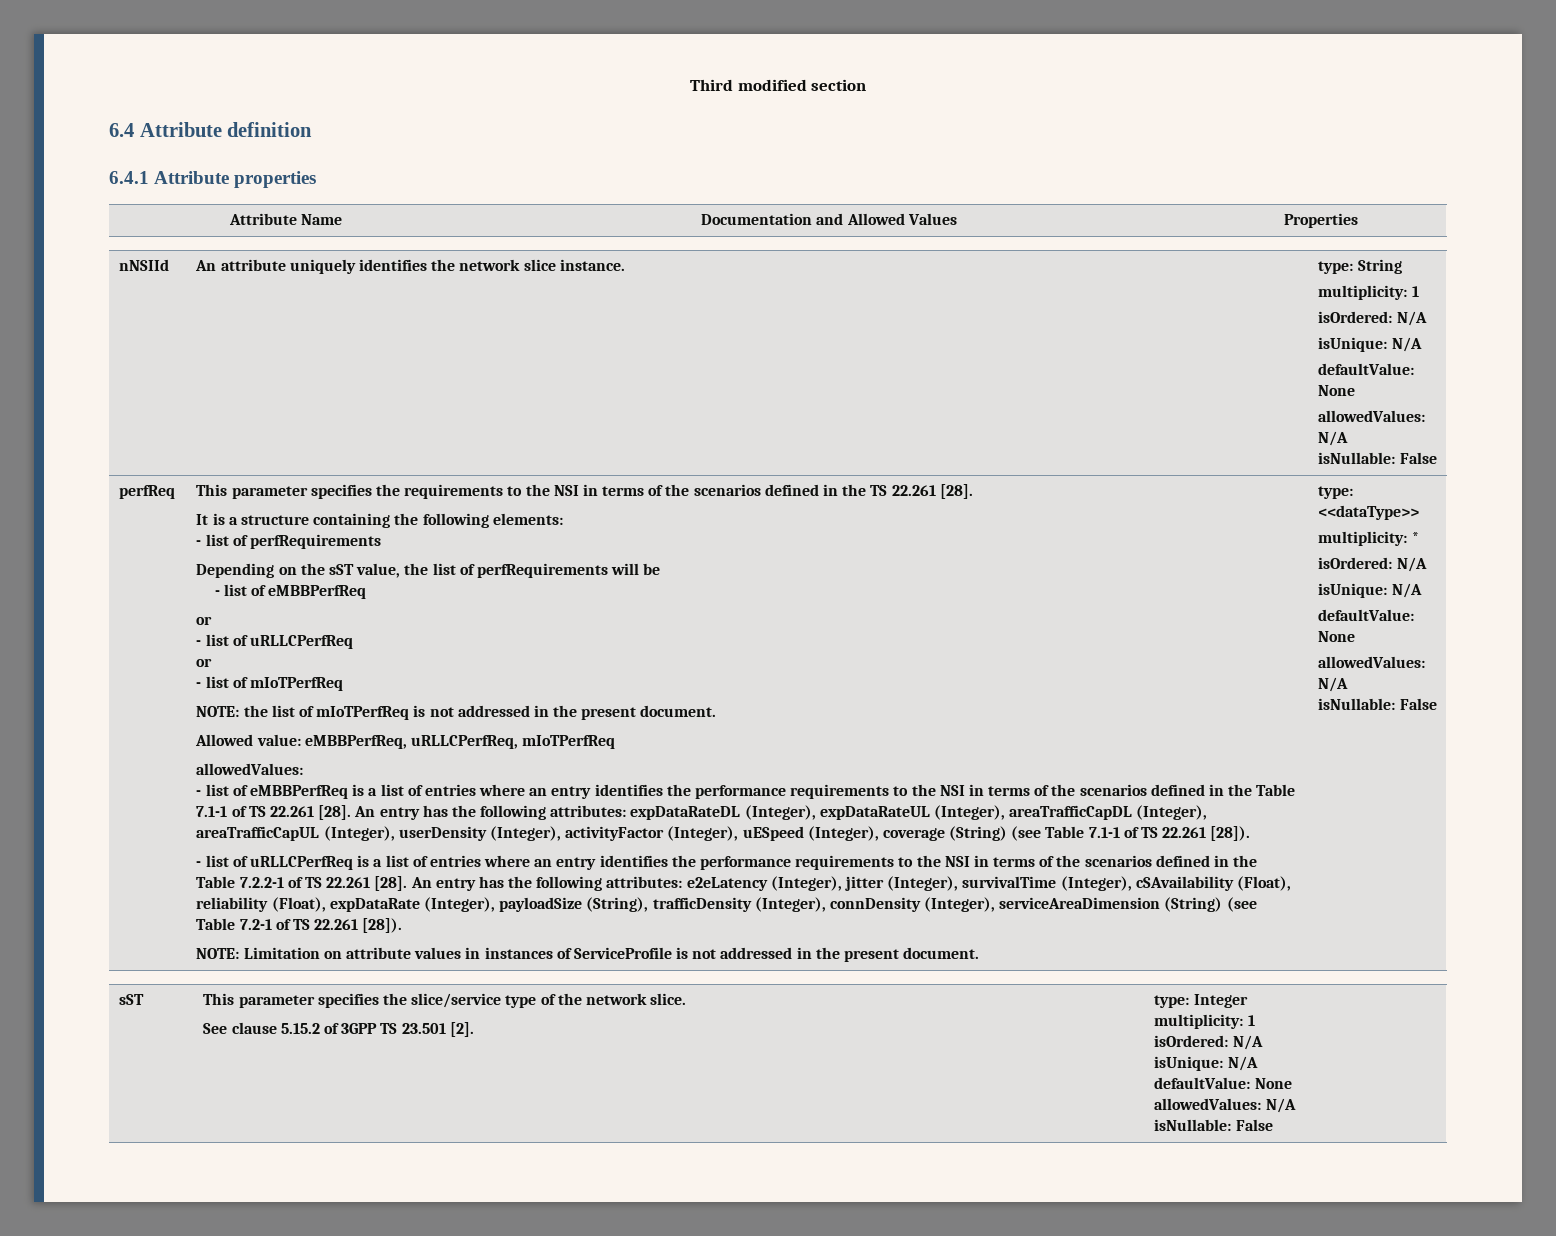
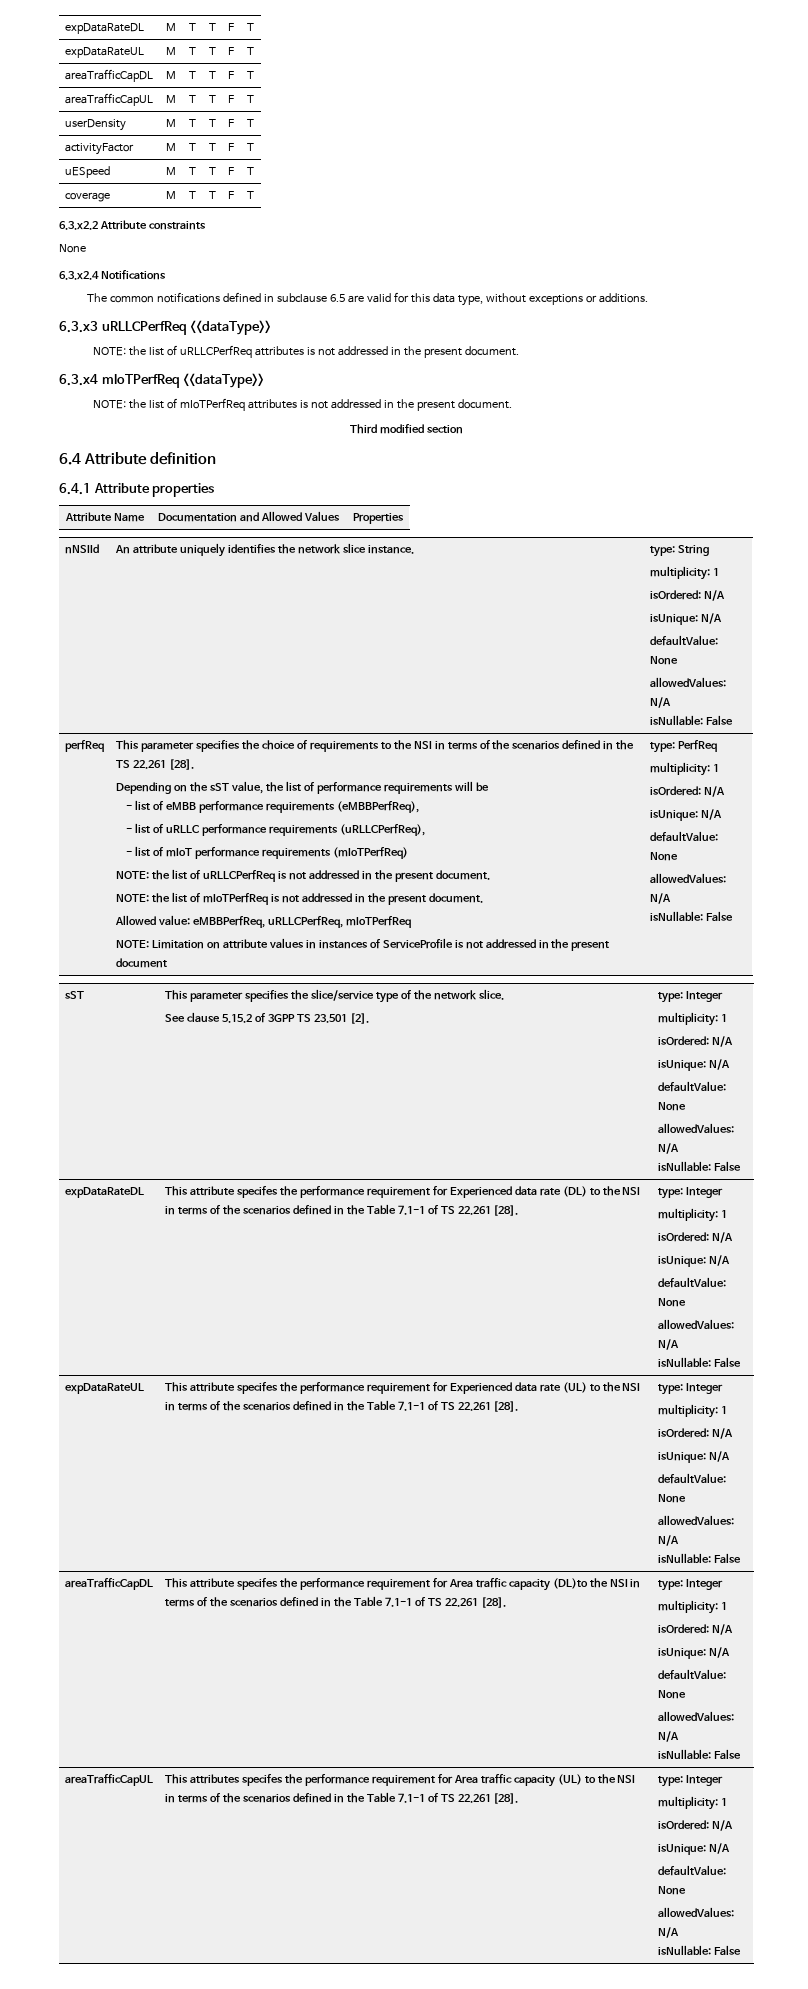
(689, 85) none -> [64,23,144,34] [166,23,176,31] [189,23,196,31] [208,23,216,31] [228,23,234,31] [247,23,254,31] [64,47,144,58] [166,47,176,55] [189,47,196,55] [208,47,216,55] [228,47,234,55] [247,47,254,55] [64,69,153,82] [166,71,176,79] [189,71,196,79] [208,71,216,79] [228,71,234,79] [247,71,254,79] [64,93,153,106] [166,95,176,103] [189,95,196,103] [208,95,216,103] [228,95,234,103] [247,95,254,103] [64,119,126,131] [166,119,176,127] [189,119,196,127] [208,119,216,127] [228,119,234,127] [247,119,254,127] [64,143,134,155] [166,143,176,151] [189,143,196,151] [208,143,216,151] [228,143,234,151] [247,143,254,151] [64,166,110,178] [166,167,176,175] [189,167,196,175] [208,167,216,175] [228,167,234,175] [247,167,254,175] [64,192,110,202] [166,191,176,199] [189,191,196,199] [208,191,216,199] [228,191,234,199] [247,191,254,199] [59,220,206,230] [59,244,86,253] [59,270,166,280] [87,292,648,306] [59,320,272,335] [93,345,519,358] [59,373,265,388] [93,398,512,411] expDataRateDL | M | T | T | F | T // expDataRateUL | M | T | T | F | T // areaTrafficCapDL | M | T | T | F | T // areaTrafficCapUL | M | T | T | F | T // userDensity | M | T | T | F | T // activityFactor | M | T | T | F | T // uESpeed | M | T | T | F | T // coverage | M | T | T | F | T // 6.3.x2.2 Attribute constraints // None // 6.3.x2.4 Notifications // The common notifications defined in subclause 6.5 are valid for this data type, without exceptions or additions. // 6.3.x3 uRLLCPerfReq <<dataType>> // NOTE: the list of uRLLCPerfReq attributes is not addressed in the present document. // 6.3.x4 mIoTPerfReq <<dataType>> // NOTE: the list of mIoTPerfReq attributes is not addressed in the present document. //
(400, 490) none -> [261,740,308,750] choice of
[196,513,563,528] [196,534,381,549] // It is a structure containing the following elements: // - list of perfRequirements -> (194, 764) none
[476,563,608,578] perfRequirements -> [316,782,453,794] performance requirements
[268,585,367,599] [196,616,213,625] [196,634,353,649] [196,658,213,667] [196,676,343,691] eMBBPerfReq // or // - list of uRLLCPerfReq // or // - list of mIoTPerfReq -> [166,801,419,813] [126,823,425,836] [126,846,408,859] [115,869,490,882] eMBB performance requirements (eMBBPerfReq), // - list of uRLLC performance requirements (uRLLCPerfReq), // - list of mIoT performance requirements (mIoTPerfReq) // NOTE: the list of uRLLCPerfReq is not addressed in the present document.
[196,763,304,775] [196,784,1296,799] [196,805,1208,820] [196,826,1251,841] [196,855,1258,870] [196,876,1291,891] [196,897,1257,912] [196,918,403,933] // allowedValues: // - list of eMBBPerfReq is a list of entries where an entry identifies the performance requirements to the NSI in terms of the scenarios defined in the Table 7.1-1 of TS 22.261 [28]. An entry has the following attributes: expDataRateDL (Integer), expDataRateUL (Integer), areaTrafficCapDL (Integer), areaTrafficCapUL (Integer), userDensity (Integer), activityFactor (Integer), uESpeed (Integer), coverage (String) (see Table 7.1-1 of TS 22.261 [28]). // - list of uRLLCPerfReq is a list of entries where an entry identifies the performance requirements to the NSI in terms of the scenarios defined in the Table 7.2.2-1 of TS 22.261 [28]. An entry has the following attributes: e2eLatency (Integer), jitter (Integer), survivalTime (Integer), cSAvailability (Float), reliability (Float), expDataRate (Integer), payloadSize (String), trafficDensity (Integer), connDensity (Integer), serviceAreaDimension (String) (see Table 7.2-1 of TS 22.261 [28]). -> (411, 922) none
[903,947,980,959] [1318,486,1354,499] [1318,505,1420,520] [1318,531,1419,546] document. | type: <<dataType>> // multiplicity: * -> [115,958,167,968] [649,740,717,753] [649,762,719,776] document | type: PerfReq // multiplicity: 1
(1273, 1125) none -> [64,1187,144,1198] [164,1186,641,1198] [164,1204,519,1216] [657,1187,723,1199] [657,1208,727,1222] [657,1232,733,1243] [657,1255,730,1267] [657,1277,726,1288] [657,1298,686,1307] [657,1319,734,1329] [657,1339,679,1350] [657,1357,741,1367] [64,1383,144,1394] [164,1382,641,1394] [164,1400,519,1412] [657,1383,723,1395] [657,1404,727,1418] [657,1428,733,1439] [657,1451,730,1463] [657,1473,726,1484] [657,1494,686,1503] [657,1515,734,1525] [657,1535,679,1546] [657,1553,741,1563] [64,1578,153,1590] [164,1578,641,1591] [164,1596,506,1608] [657,1579,723,1591] [657,1600,727,1614] [657,1624,733,1635] [657,1647,730,1659] [657,1669,726,1680] [657,1690,686,1699] [657,1711,734,1721] [657,1731,679,1742] [657,1749,741,1759] [64,1774,153,1786] [164,1774,636,1787] [164,1792,519,1804] [657,1775,723,1787] [657,1796,727,1810] [657,1820,733,1831] [657,1843,730,1855] [657,1865,726,1876] [657,1886,686,1895] [657,1907,734,1917] [657,1927,679,1938] [657,1945,741,1955] // expDataRateDL | This attribute specifes the performance requirement for Experienced data rate (DL) to the NSI in terms of the scenarios defined in the Table 7.1-1 of TS 22.261 [28]. | type: Integer // multiplicity: 1 // isOrdered: N/A // isUnique: N/A // defaultValue: None // allowedValues: N/A // isNullable: False // expDataRateUL | This attribute specifes the performance requirement for Experienced data rate (UL) to the NSI in terms of the scenarios defined in the Table 7.1-1 of TS 22.261 [28]. | type: Integer // multiplicity: 1 // isOrdered: N/A // isUnique: N/A // defaultValue: None // allowedValues: N/A // isNullable: False // areaTrafficCapDL | This attribute specifes the performance requirement for Area traffic capacity (DL)to the NSI in terms of the scenarios defined in the Table 7.1-1 of TS 22.261 [28]. | type: Integer // multiplicity: 1 // isOrdered: N/A // isUnique: N/A // defaultValue: None // allowedValues: N/A // isNullable: False // areaTrafficCapUL | This attributes specifes the performance requirement for Area traffic capacity (UL) to the NSI in terms of the scenarios defined in the Table 7.1-1 of TS 22.261 [28]. | type: Integer // multiplicity: 1 // isOrdered: N/A // isUnique: N/A // defaultValue: None // allowedValues: N/A // isNullable: False

